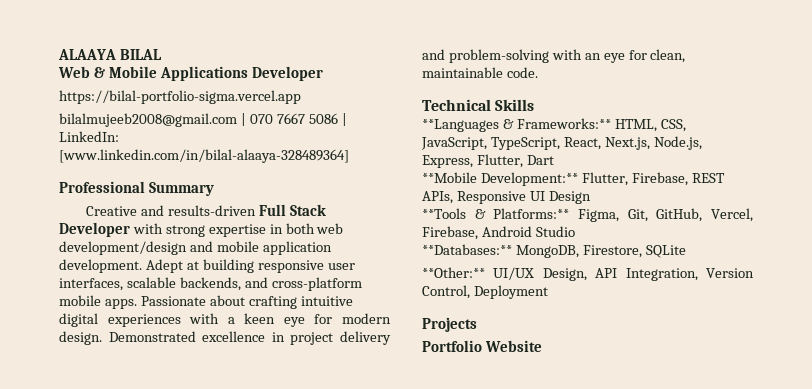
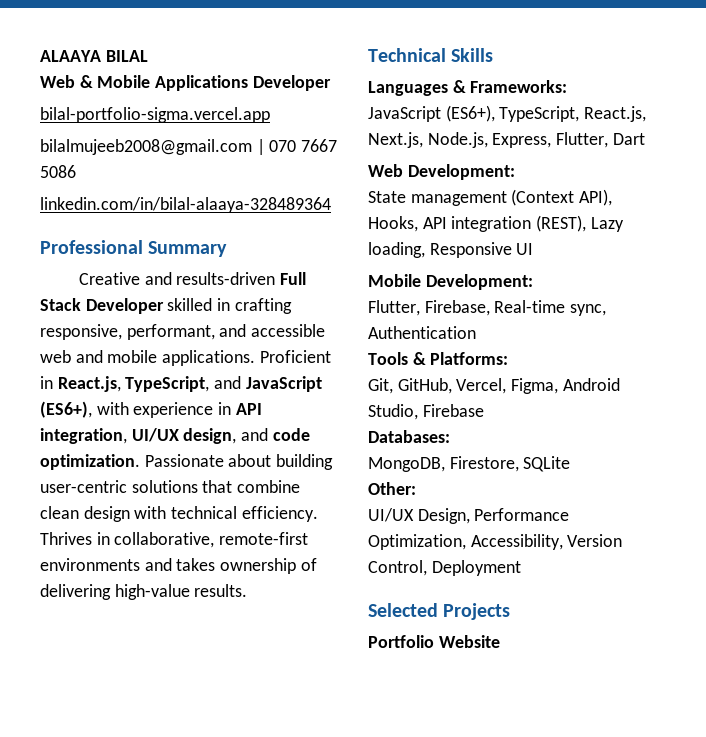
[59,90,301,104] https://bilal-portfolio-sigma.vercel.app -> [40,107,270,123] bilal-portfolio-sigma.vercel.app
[341,113,347,126] [59,131,119,142] [59,149,349,163] | LinkedIn: [www.linkedin.com/in/bilal-alaaya-328489364] -> [40,197,331,213] // linkedin.com/in/bilal-alaaya-328489364
[132,223,344,237] [59,241,332,255] [59,259,355,273] [59,277,362,291] [59,295,353,309] [59,313,392,327] [59,331,391,345] [422,49,686,63] [422,67,538,78] [422,99,535,111] [422,118,686,132] [421,137,601,150] with strong expertise in both web development/design and mobile application development. Adept at building responsive user interfaces, scalable backends, and cross-platform mobile apps. Passionate about crafting intuitive digital experiences with a keen eye for modern design. Demonstrated excellence in project delivery and problem-solving with an eye for clean, maintainable code. // Technical Skills // **Languages & Frameworks:** HTML, CSS, JavaScript, TypeScript, React, -> [167,298,292,314] [40,324,326,340] [40,350,331,366] [40,376,322,392] [40,401,262,418] [40,428,310,444] [40,454,334,470] [40,480,301,493] [40,506,318,522] [40,532,309,548] [40,558,317,574] [40,584,248,600] [368,48,494,62] [368,80,568,96] [368,105,647,122] skilled in crafting responsive, performant, and accessible web and mobile applications. Proficient in React.js, TypeScript, and JavaScript (ES6+), with experience in API integration, UI/UX design, and code optimization. Passionate about building user-centric solutions that combine clean design with technical efficiency. Thrives in collaborative, remote-first environments and takes ownership of delivering high-value results. // Technical Skills // Languages & Frameworks: // JavaScript (ES6+), TypeScript, React.js,
[422,172,725,186] [422,191,591,204] [422,208,753,222] [422,226,575,240] [422,244,512,255] **Mobile Development:** Flutter, Firebase, REST APIs, Responsive UI Design // **Tools & Platforms:** Figma, Git, GitHub, Vercel, Firebase, Android Studio // **Databases:** -> [368,164,515,180] [368,189,613,206] [368,215,624,232] [368,242,534,258] [368,274,533,290] [368,300,607,316] [368,326,476,339] [368,352,509,365] [368,378,620,394] [368,404,484,420] [368,430,450,443] Web Development: // State management (Context API), Hooks, API integration (REST), Lazy loading, Responsive UI // Mobile Development: // Flutter, Firebase, Real-time sync, Authentication // Tools & Platforms: // Git, GitHub, Vercel, Figma, Android Studio, Firebase // Databases: //
[422,267,485,278] **Other:** -> [368,482,416,495] Other: //
[595,268,698,281] API Integration, -> [474,508,570,521] [368,534,563,550] Performance Optimization, Accessibility,
(548, 292) none -> [368,603,438,617] Selected

